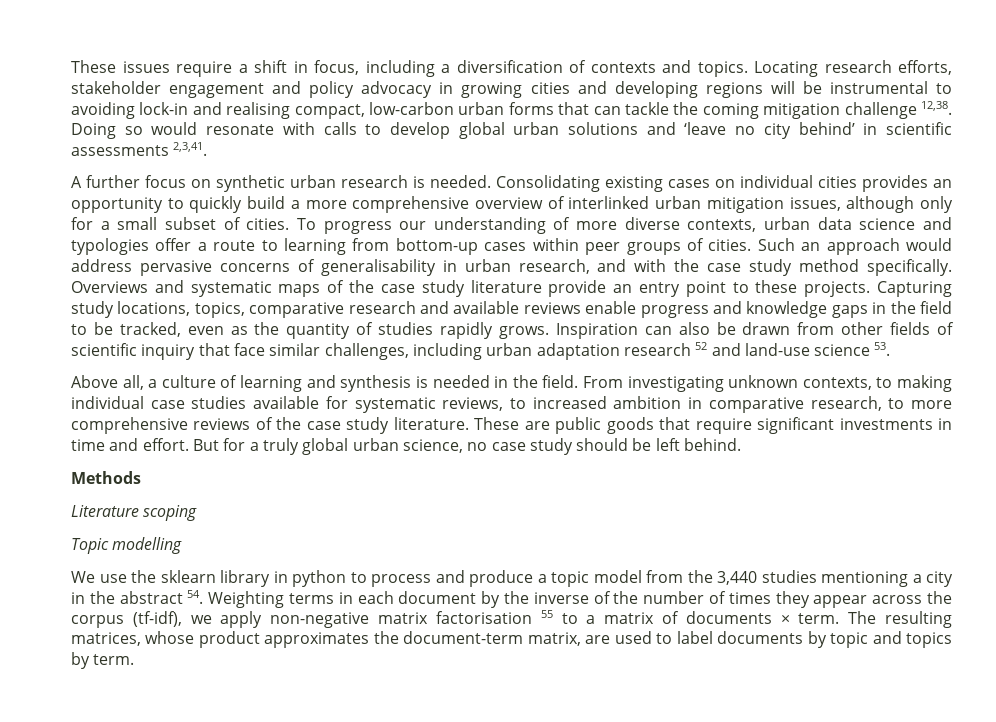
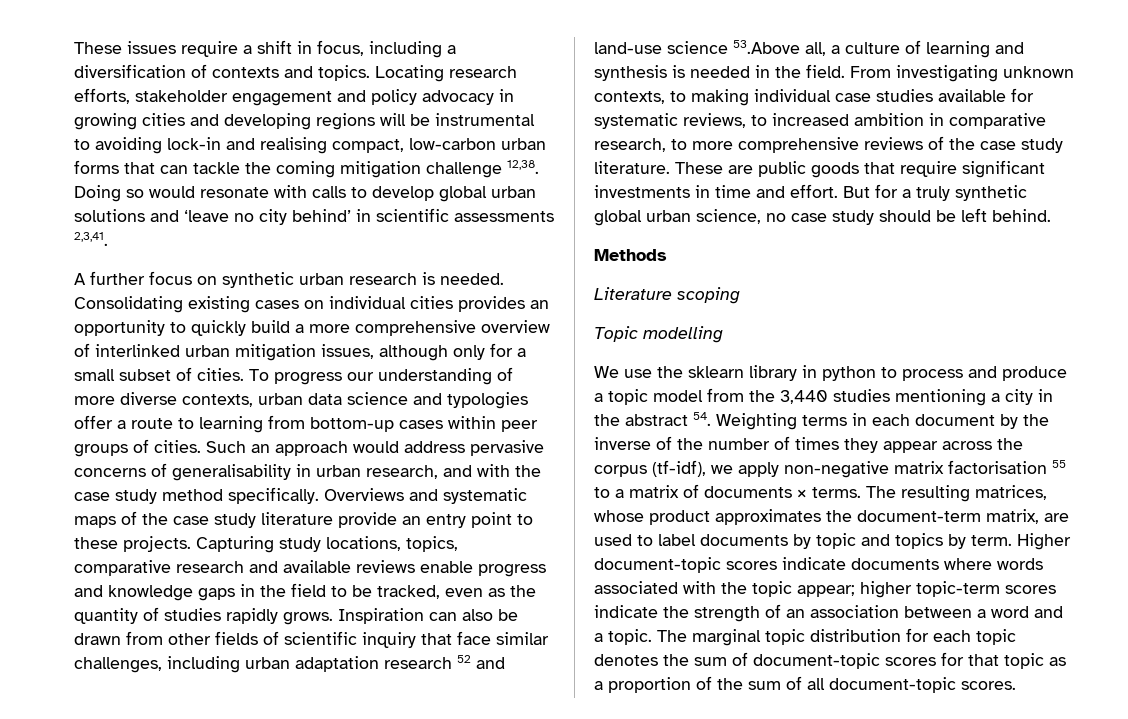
[874,342,891,356] [71,375,118,388] 53. // Above -> [733,40,800,54] 53.Above
(299, 446) none -> [955,185,1027,201] synthetic
[798,613,840,624] term. -> [812,487,861,498] terms.
(135, 659) none -> [1017,533,1071,550] [594,557,1043,573] [594,581,1056,598] [594,604,1063,622] [594,628,1016,646] [594,652,1066,669] [594,676,1016,693] Higher document-topic scores indicate documents where words associated with the topic appear; higher topic-term scores indicate the strength of an association between a word and a topic. The marginal topic distribution for each topic denotes the sum of document-topic scores for that topic as a proportion of the sum of all document-topic scores.

